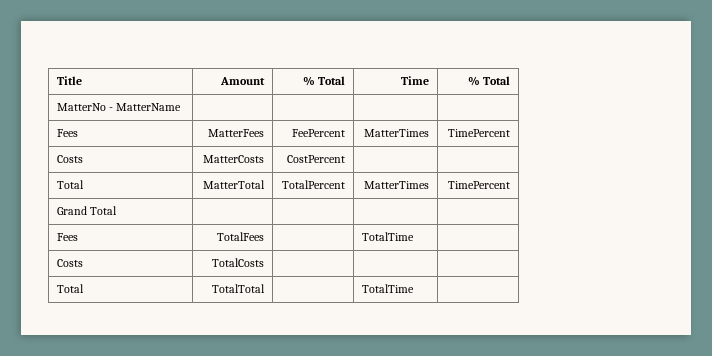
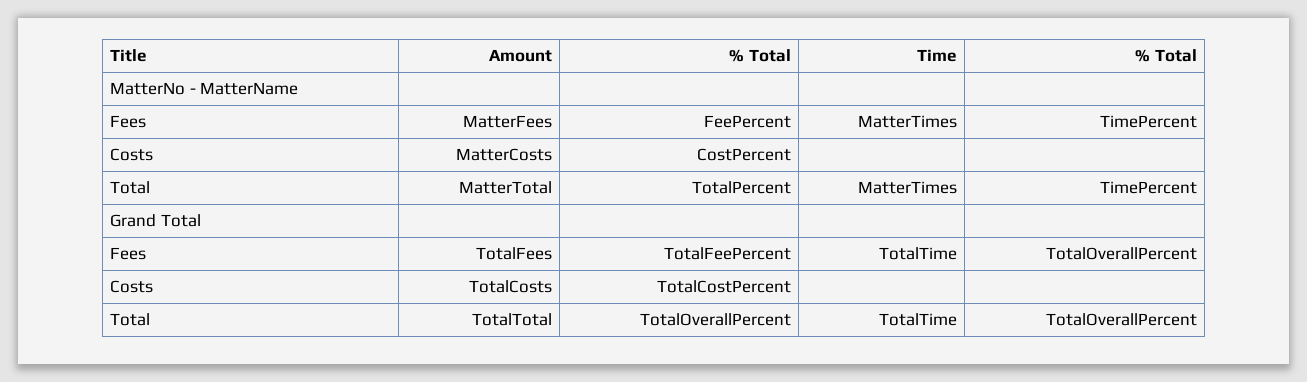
[361,232,414,241] | TotalTime | -> [663,247,791,260] [878,247,957,260] [1045,247,1197,260] TotalFeePercent | TotalTime | TotalOverallPercent
(265, 262) none -> [656,280,791,293] TotalCostPercent
[361,284,414,293] | TotalTime | -> [639,313,791,326] [878,313,957,326] [1045,313,1197,326] TotalOverallPercent | TotalTime | TotalOverallPercent

